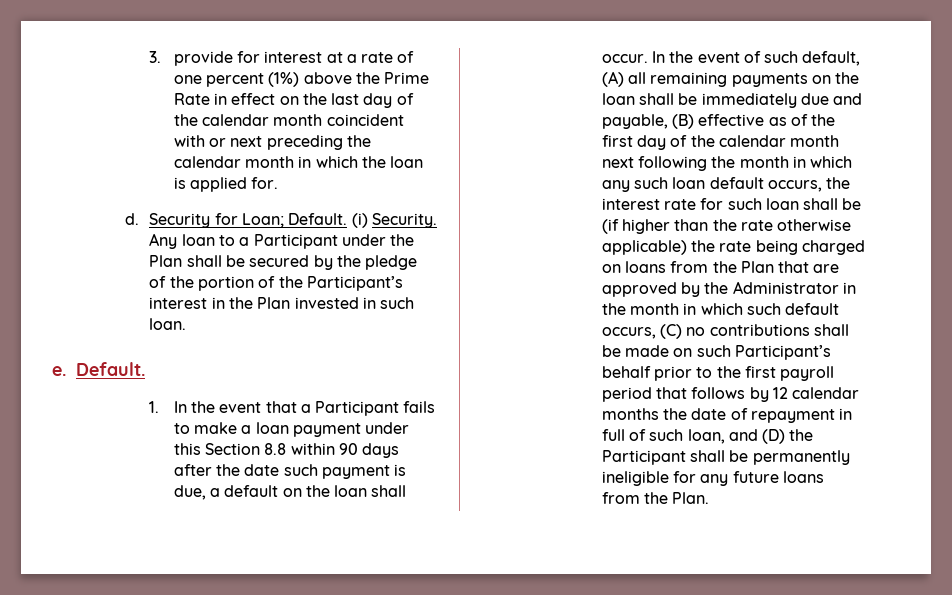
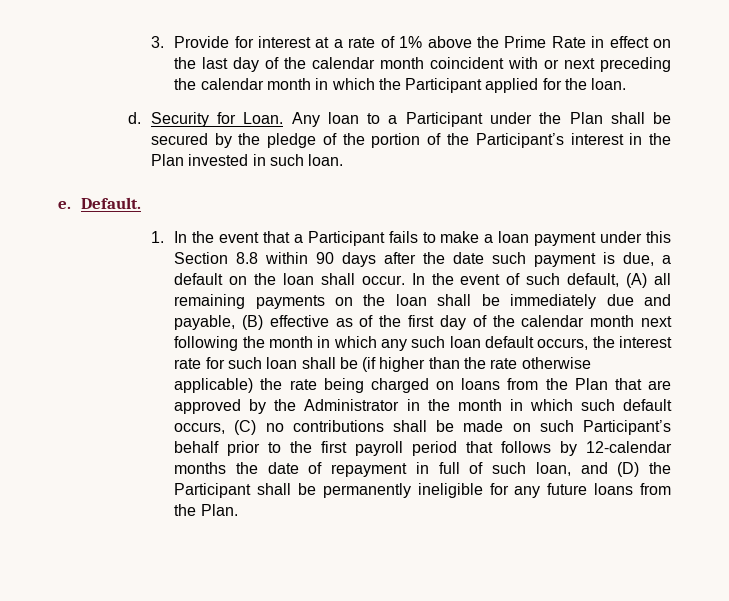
[173,51,233,66] provide -> [174,36,230,48] Provide
[173,72,300,87] one percent (1%) -> [399,36,423,48] 1%
[390,156,424,168] [173,177,279,192] loan is applied for. -> [405,78,627,93] Participant applied for the loan.
[241,213,437,228] Loan; Default. (i) Security. -> [243,112,284,124] Loan.
[772,387,860,399] 12 calendar -> [586,441,672,453] 12-calendar

